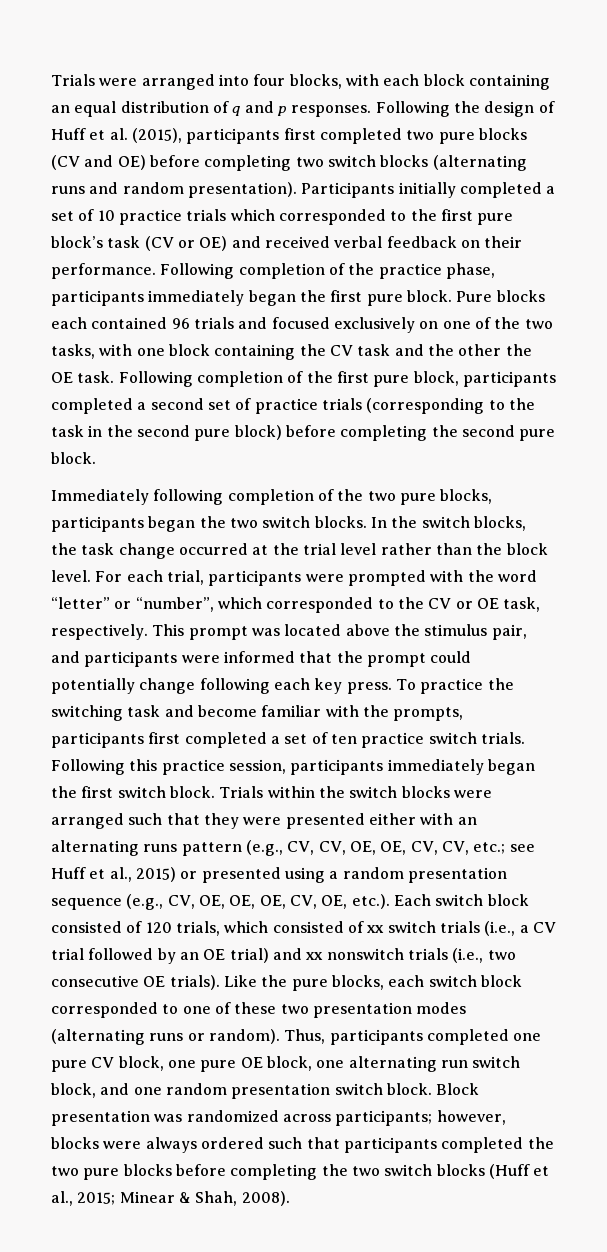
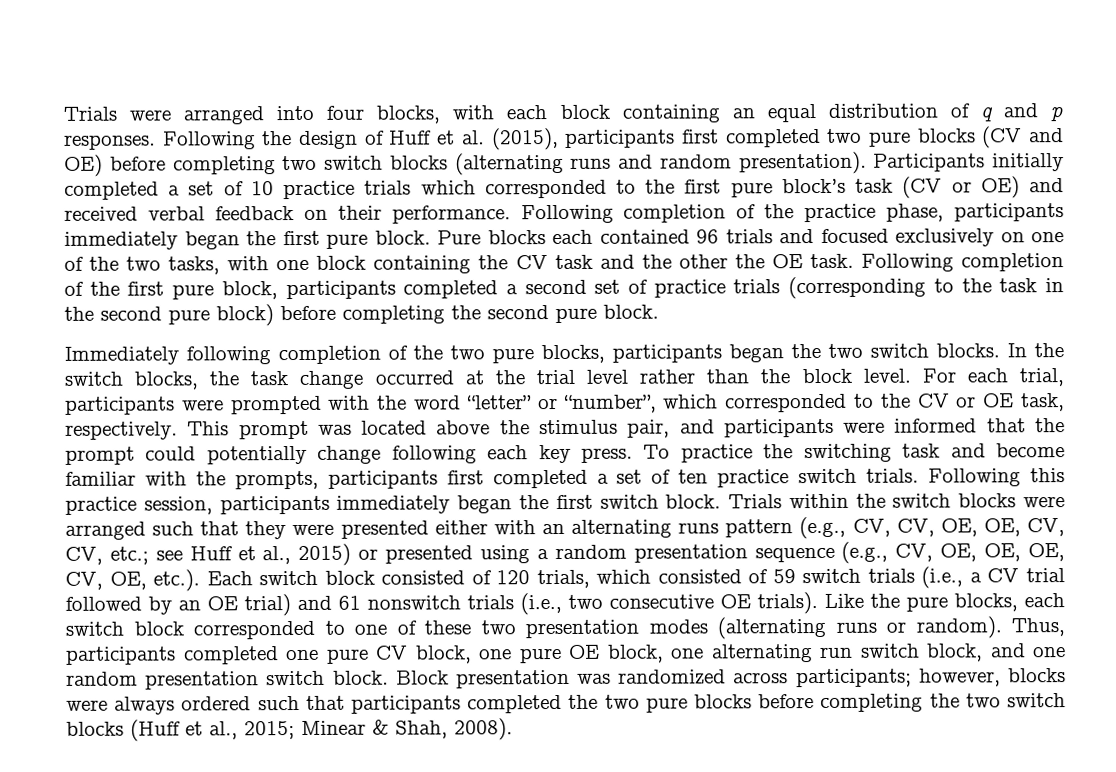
[367,925,385,933] xx -> [772,569,796,584] 59
[306,952,324,960] xx -> [338,595,361,610] 61

